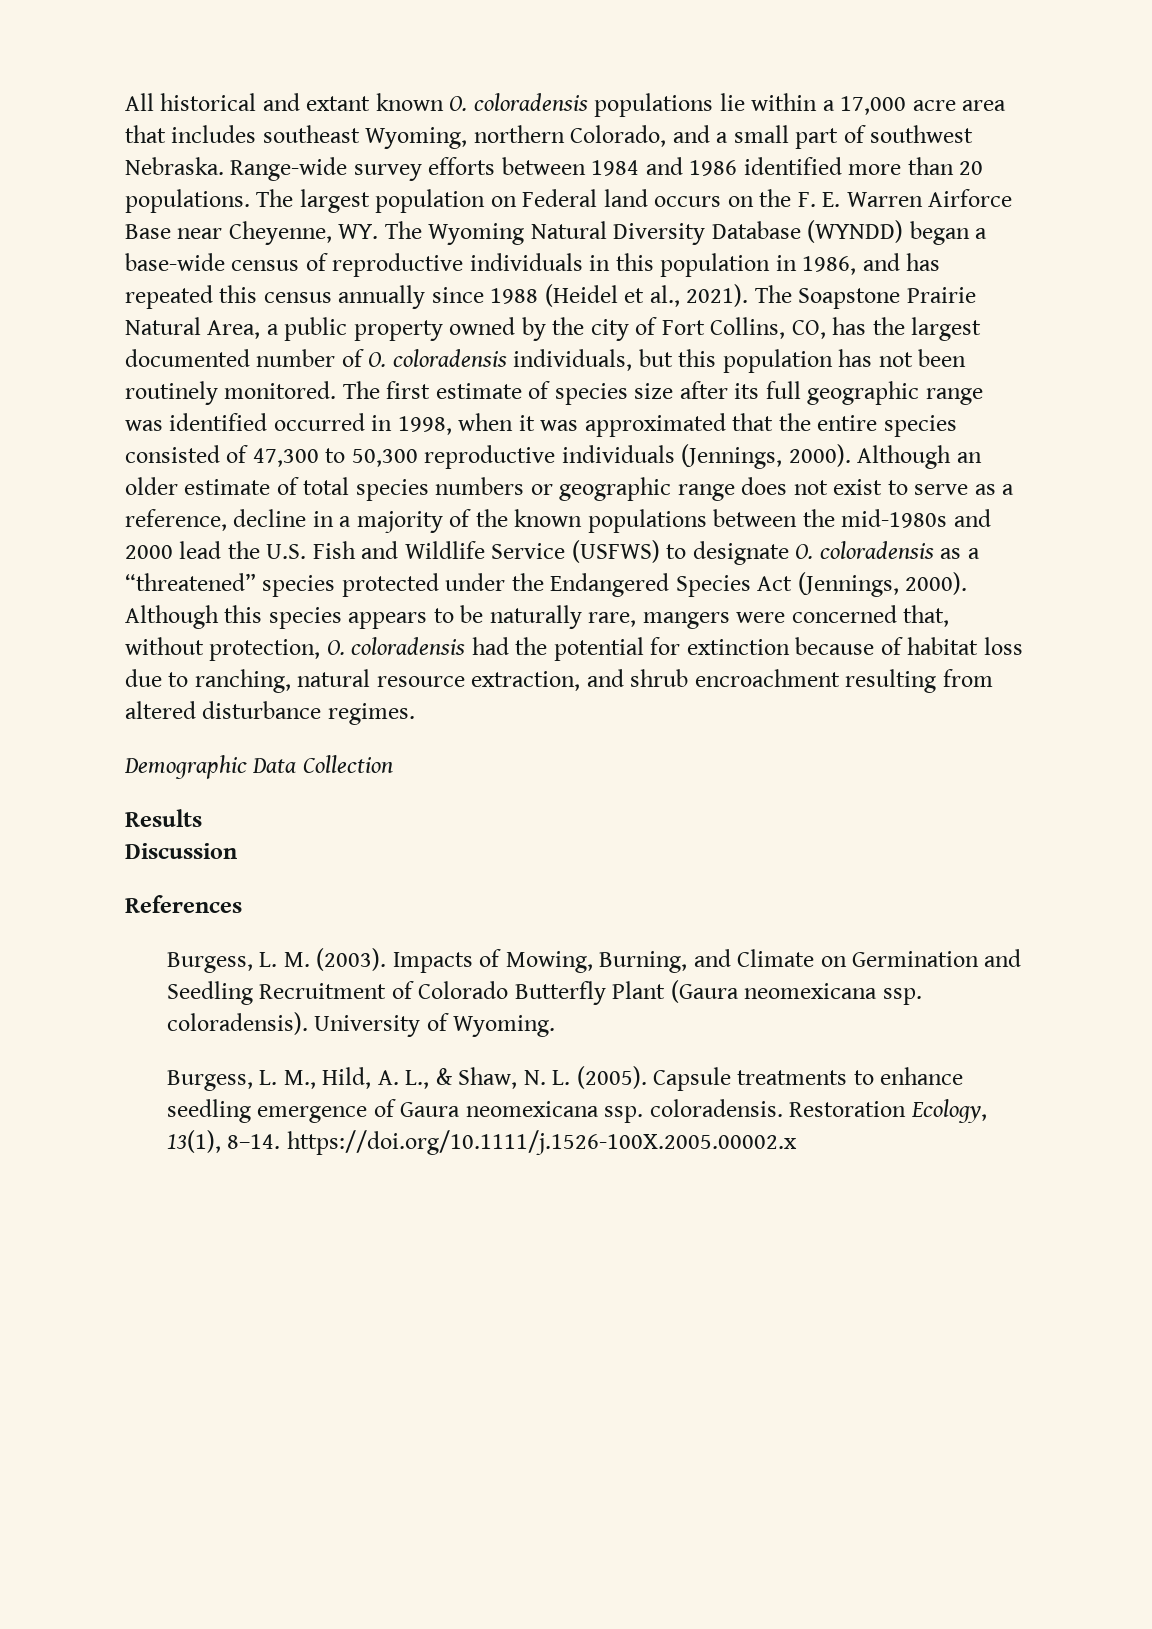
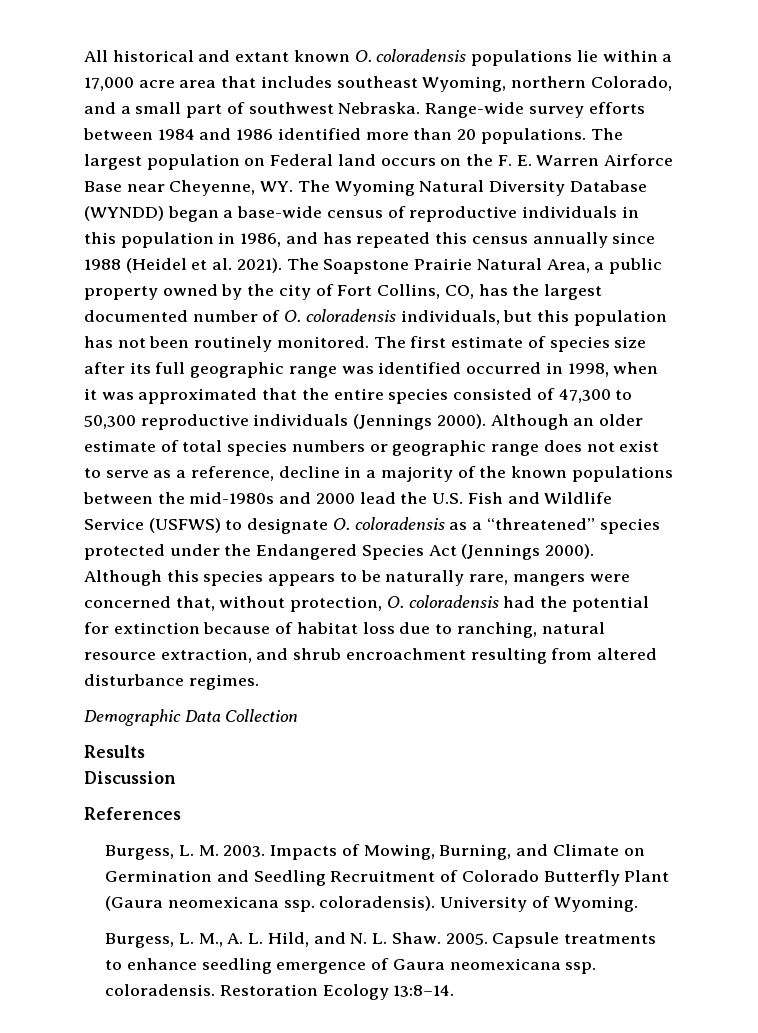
[649,285,680,307] al., -> [212,258,233,270] al.
[681,444,783,469] (Jennings, -> [353,414,433,430] (Jennings
[797,572,899,597] (Jennings, -> [461,544,541,560] (Jennings
[316,948,387,971] (2003). -> [223,845,266,857] 2003.
[322,1066,647,1089] Hild, A. L., & Shaw, N. L. (2005). -> [227,932,488,947] A. L. Hild, and N. L. Shaw. 2005.
[910,1099,987,1123] [166,1130,797,1155] Ecology, 13(1), 8–14. https://doi.org/10.1111/j.1526-100X.2005.00002.x -> [322,984,455,1000] Ecology 13:8–14.

